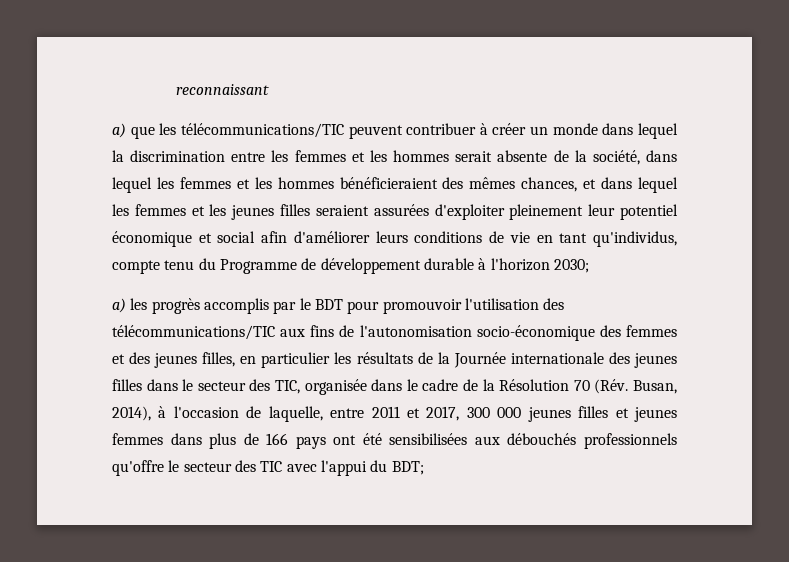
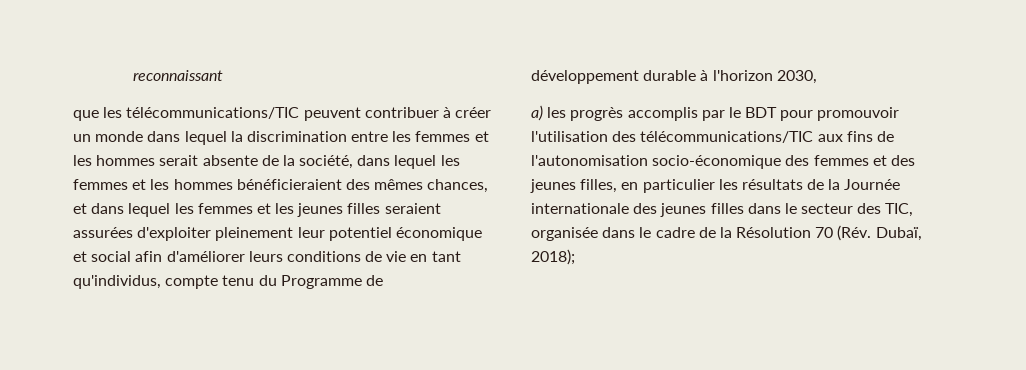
[112,123,126,138] a) -> (224, 75) none
[553,259,589,273] 2030; -> [776,70,817,84] 2030,
[633,380,678,394] [112,406,678,422] [112,433,678,449] [112,460,424,476] Busan, 2014), à l'occasion de laquelle, entre 2011 et 2017, 300 000 jeunes filles et jeunes femmes dans plus de 166 pays ont été sensibilisées aux débouchés professionnels qu'offre le secteur des TIC avec l'appui du BDT; -> [875,227,922,241] [531,249,575,265] Dubaï, 2018);

